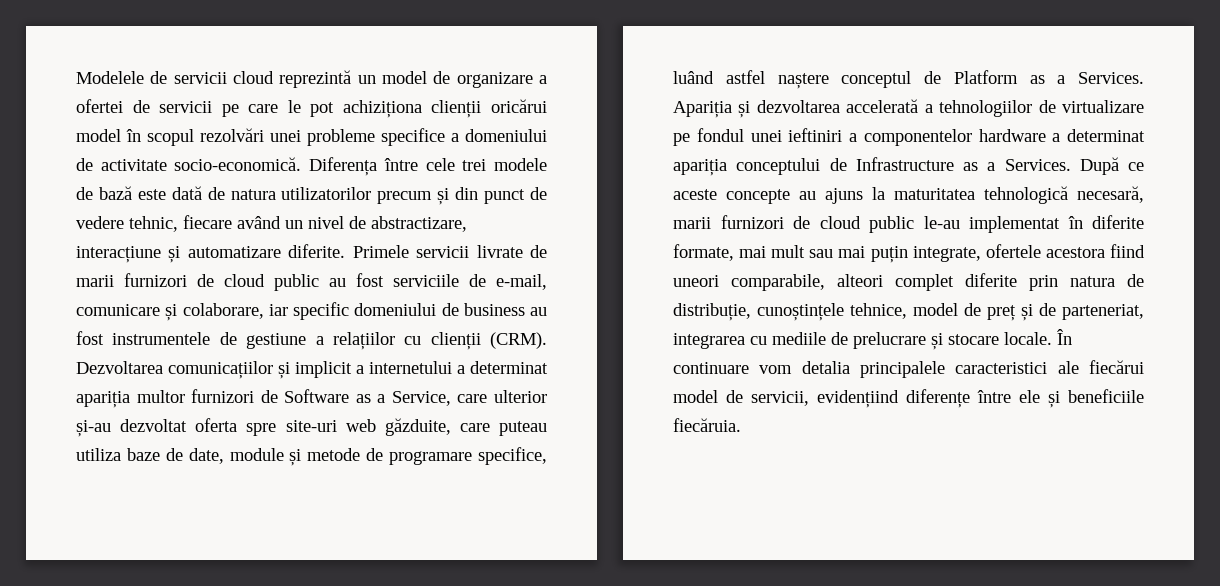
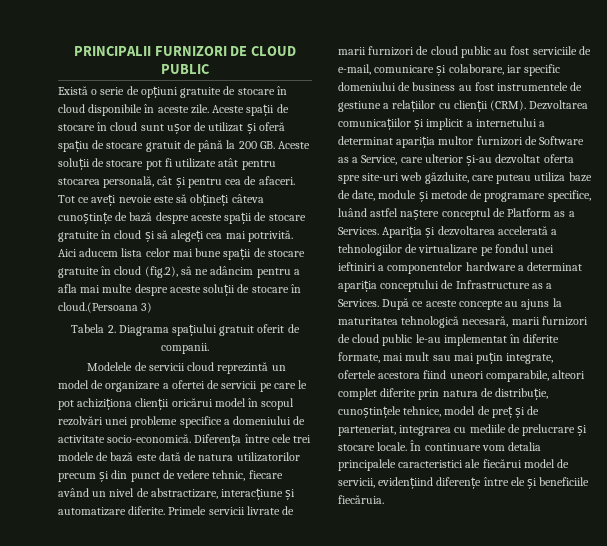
(76, 77) none -> [73,46,297,56] [161,64,210,74] [58,86,287,98] [58,104,289,116] [58,122,285,134] [58,140,311,152] [58,158,276,170] [58,176,295,188] [58,194,264,206] [58,212,306,224] [58,230,293,242] [58,248,305,260] [58,266,300,278] [58,284,301,296] [58,302,153,313] [71,324,300,336] [161,343,209,354] PRINCIPALII FURNIZORI DE CLOUD PUBLIC // Există o serie de opțiuni gratuite de stocare în cloud disponibile în aceste zile. Aceste spații de stocare în cloud sunt ușor de utilizat și oferă spațiu de stocare gratuit de până la 200 GB. Aceste soluții de stocare pot fi utilizate atât pentru stocarea personală, cât și pentru cea de afaceri. Tot ce aveți nevoie este să obțineți câteva cunoștințe de bază despre aceste spații de stocare gratuite în cloud și să alegeți cea mai potrivită. Aici aducem lista celor mai bune spații de stocare gratuite în cloud (fig.2), să ne adâncim pentru a afla mai multe despre aceste soluții de stocare în cloud.(Persoana 3) // Tabela 2. Diagrama spațiului gratuit oferit de companii. //

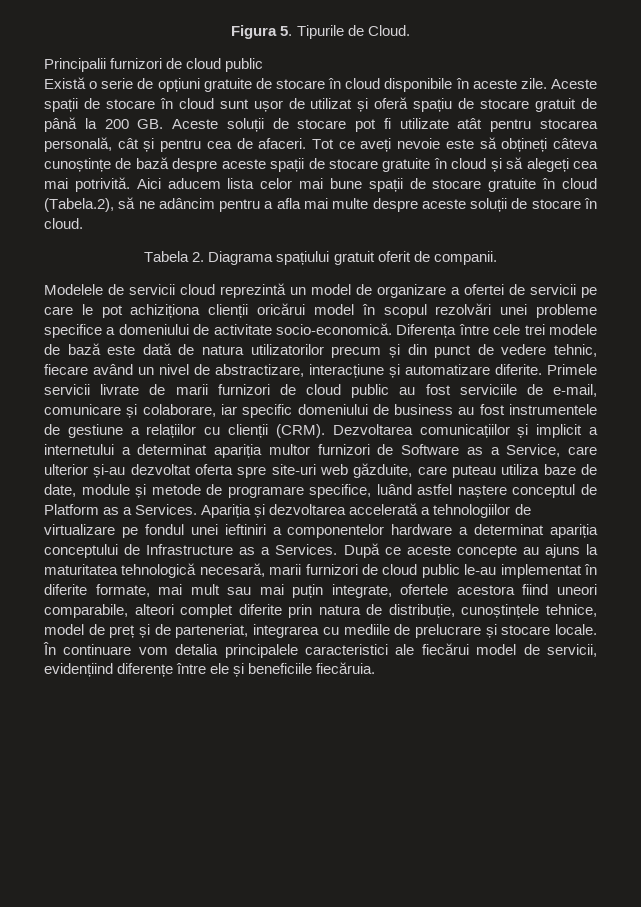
[73,46,297,56] [161,64,210,74] PRINCIPALII FURNIZORI DE CLOUD PUBLIC -> [231,25,410,39] [44,58,264,72] Figura 5. Tipurile de Cloud. // Principalii furnizori de cloud public
[144,266,178,278] (fig.2), -> [44,198,114,212] (Tabela.2),
[58,302,153,313] cloud.(Persoana 3) -> [44,218,83,229] cloud.

